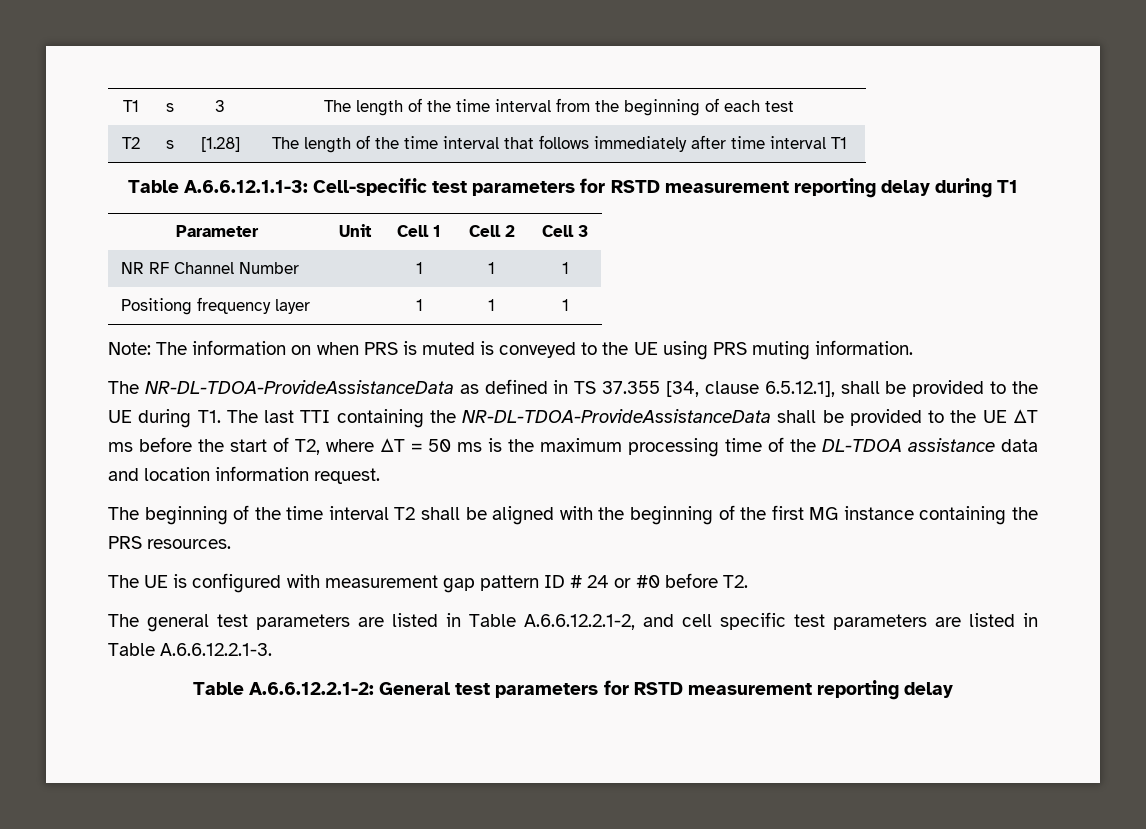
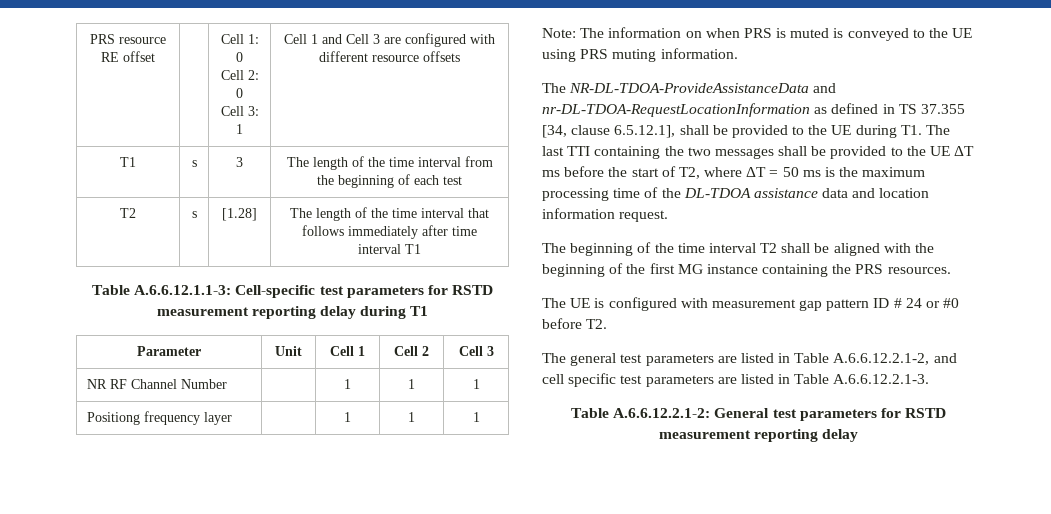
(122, 106) none -> [90,34,166,44] [101,51,155,62] [220,34,259,44] [236,52,243,62] [220,70,259,80] [236,88,243,98] [220,106,259,116] [236,124,243,134] [284,33,495,47] [319,51,460,62] PRS resource RE offset | | Cell 1: 0 // Cell 2: 0 // Cell 3: 1 | Cell 1 and Cell 3 are configured with different resource offsets //
(454, 387) none -> [813,83,837,93] [542,103,810,117] and nr-DL-TDOA-RequestLocationInformation
[462,409,772,423] NR-DL-TDOA-ProvideAssistanceData -> [687,147,774,159] two messages

